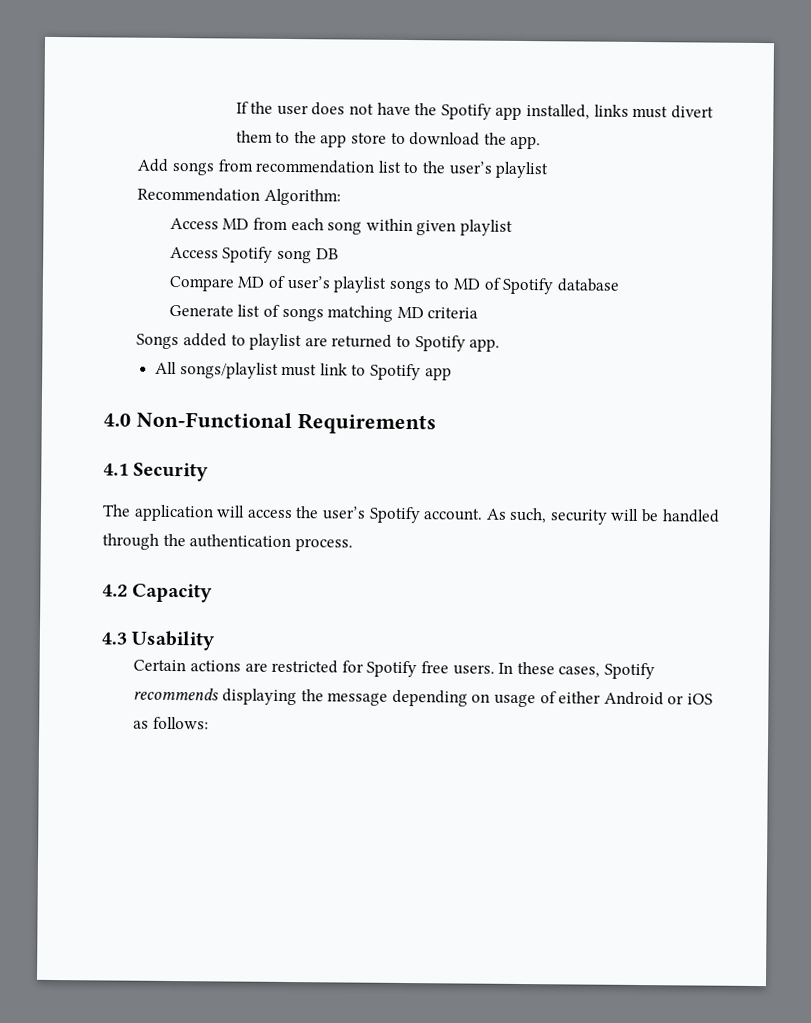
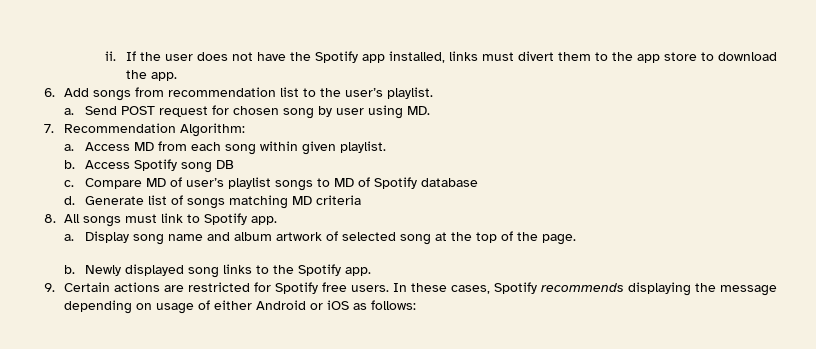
(235, 107) none -> [105,51,117,61] ii.
(542, 142) none -> [43,88,55,97] 6.
[495,161,549,179] playlist // -> [387,87,434,99] [64,105,430,119] [43,124,54,133] playlist. // a. Send POST request for chosen song by user using MD. // 7.
(342, 197) none -> [64,144,75,151] a.
[459,219,513,236] playlist // -> [339,141,386,153] [64,160,76,169] playlist. // b.
(339, 254) none -> [64,180,75,187] c.
(619, 285) none -> [64,196,76,205] d.
[136,333,501,352] [155,361,452,381] [103,411,436,435] [103,462,210,482] [102,504,720,525] [102,533,353,552] [102,583,214,603] [101,630,216,651] Songs added to playlist are returned to Spotify app. // All songs/playlist must link to Spotify app // 4.0 Non-Functional Requirements // 4.1 Security // The application will access the user’s Spotify account. As such, security will be handled through the authentication process. // 4.2 Capacity // 4.3 Usability // -> [43,213,278,227] [64,231,576,245] [64,264,371,278] [43,283,55,292] 8. All songs must link to Spotify app. // a. Display song name and album artwork of selected song at the top of the page. // b. Newly displayed song links to the Spotify app. // 9.

